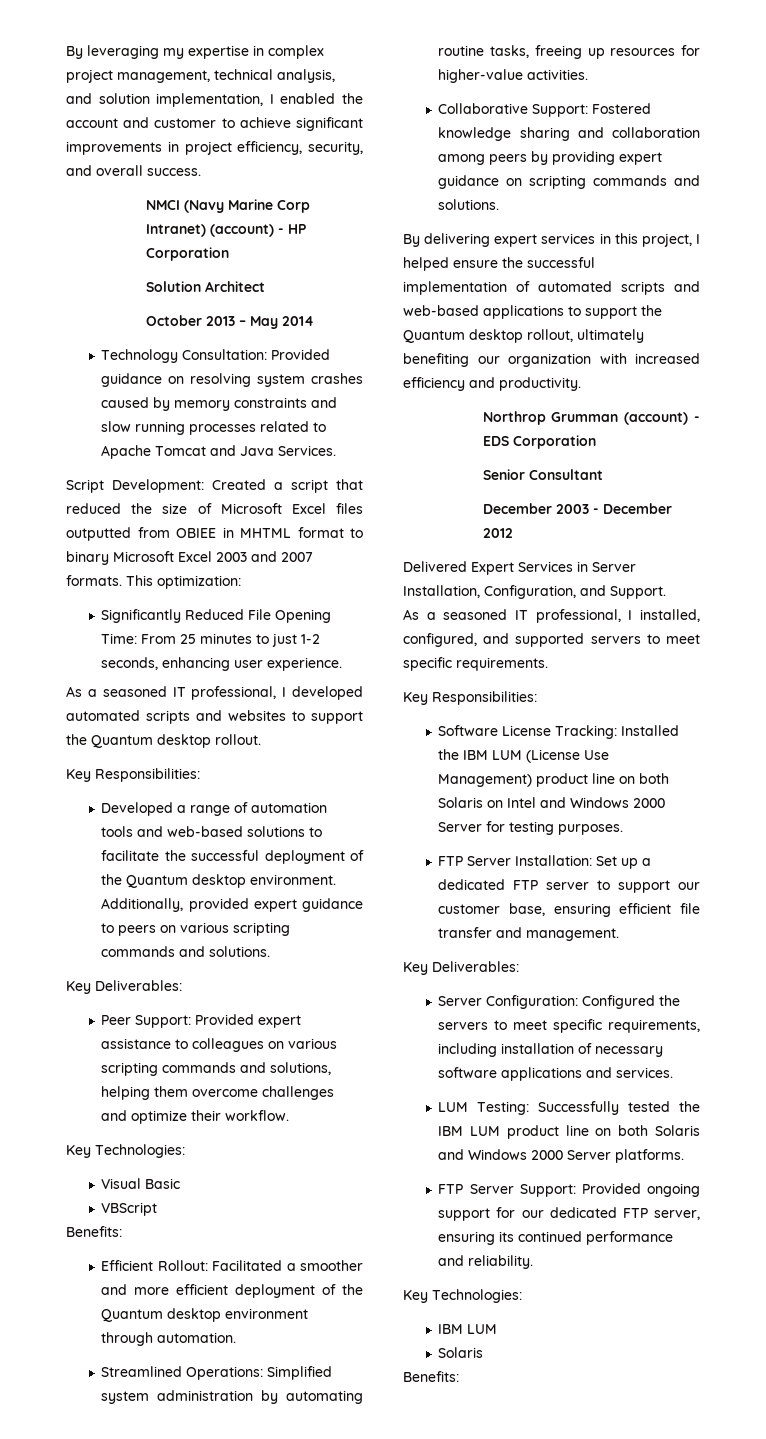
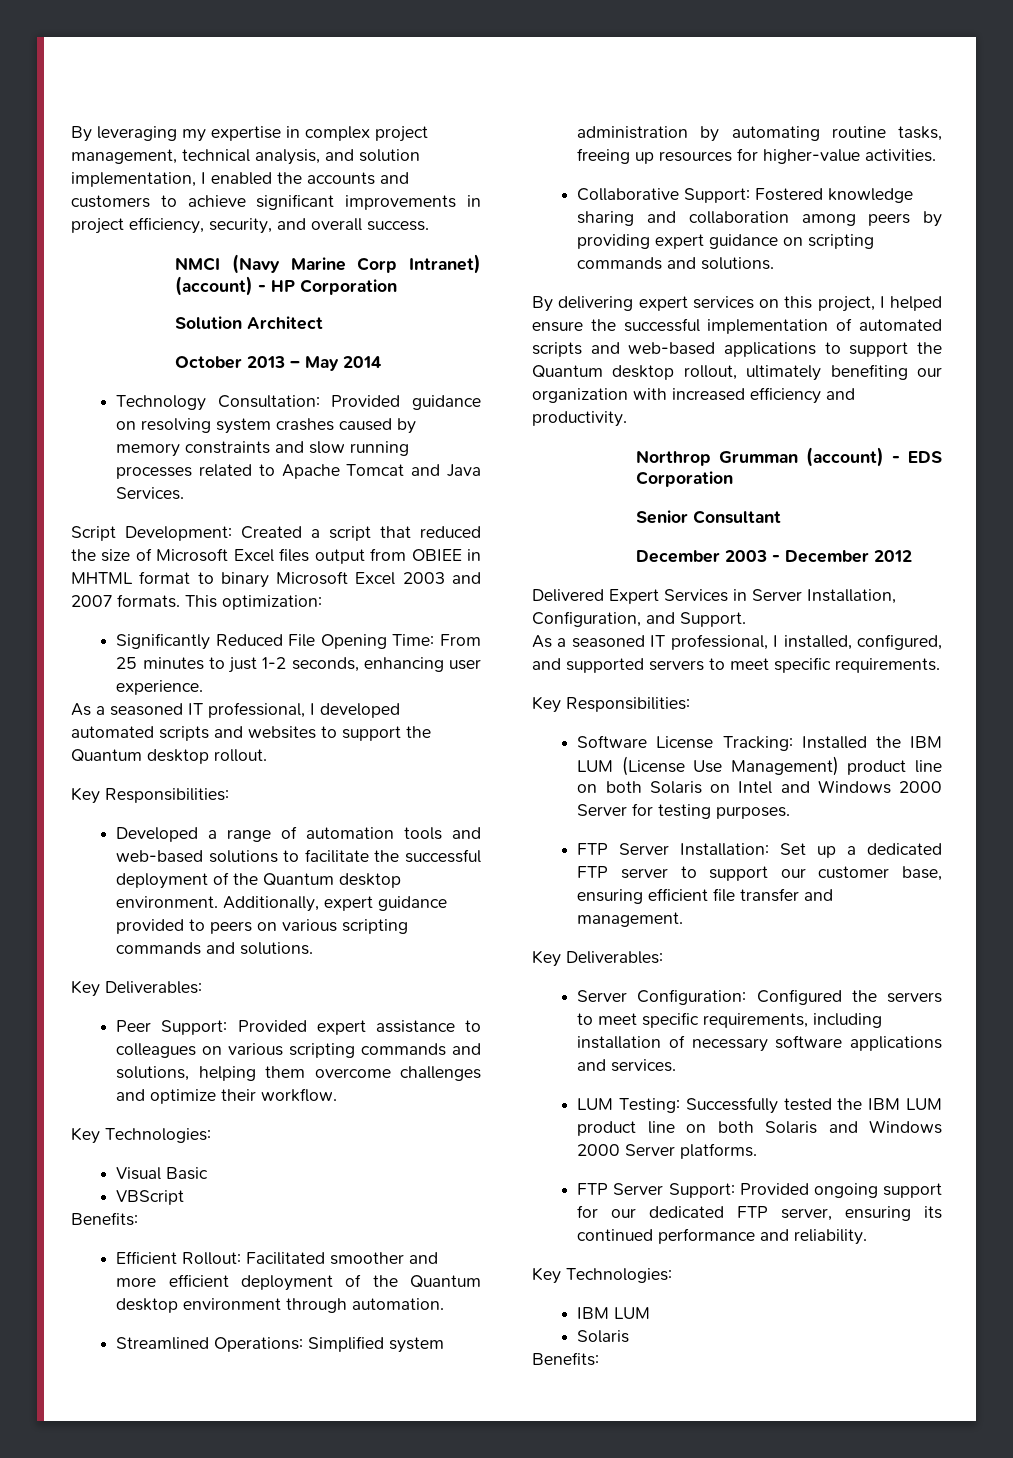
[66,117,217,128] account and customer -> [307,172,409,185] [71,195,150,208] accounts and customers
[66,527,131,541] outputted -> [314,549,365,564] output
[188,898,363,912] provided expert guidance -> [324,896,448,911] [116,919,185,934] expert guidance provided
[286,1263,296,1271] a -> (326, 1258) none
[599,233,611,244] in -> [759,299,779,308] on

